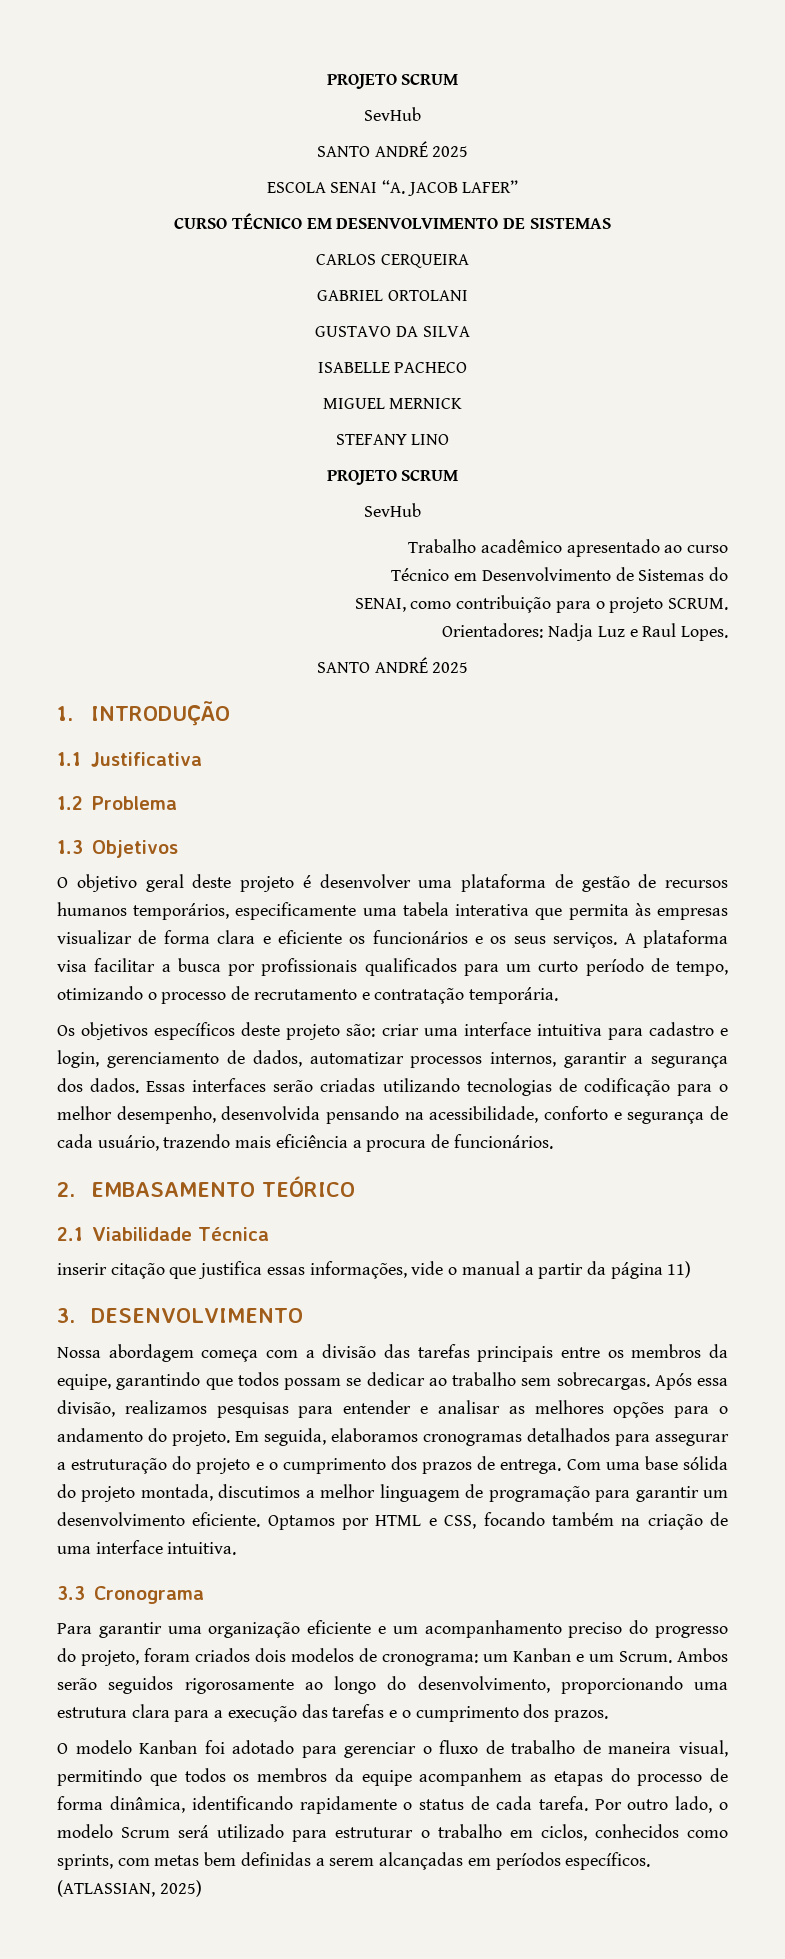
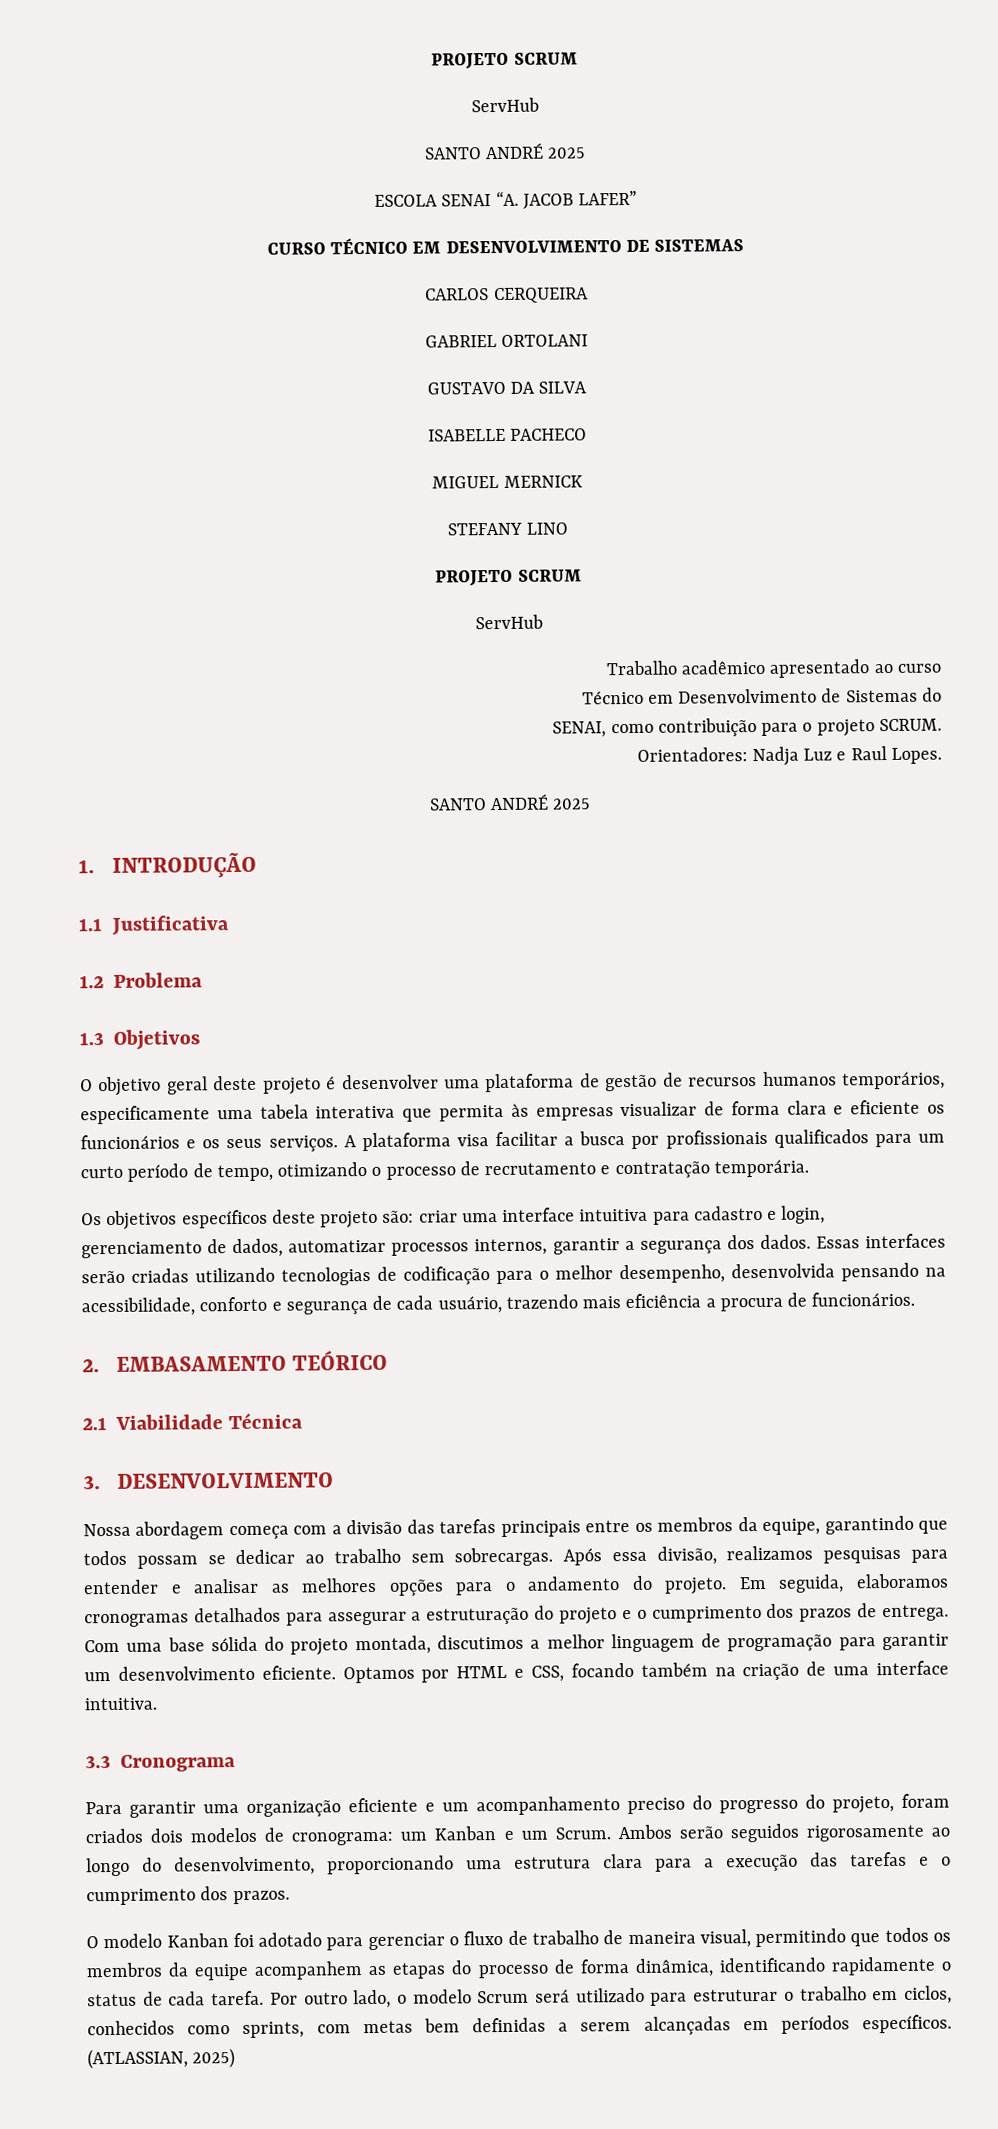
[326,74,459,89] [364,107,421,121] PROJETO SCRUM // SevHub -> [431,52,578,70] [470,97,539,113] PROJETO SCRUM // ServHub
[364,503,421,517] SevHub -> [474,614,543,630] ServHub
[57,1261,692,1279] // inserir citação que justifica essas informações, vide o manual a partir da página 11) -> (303, 1421) none

